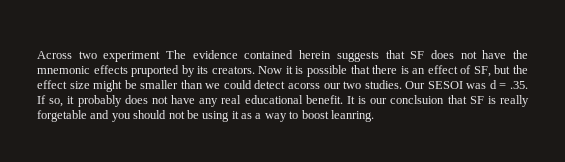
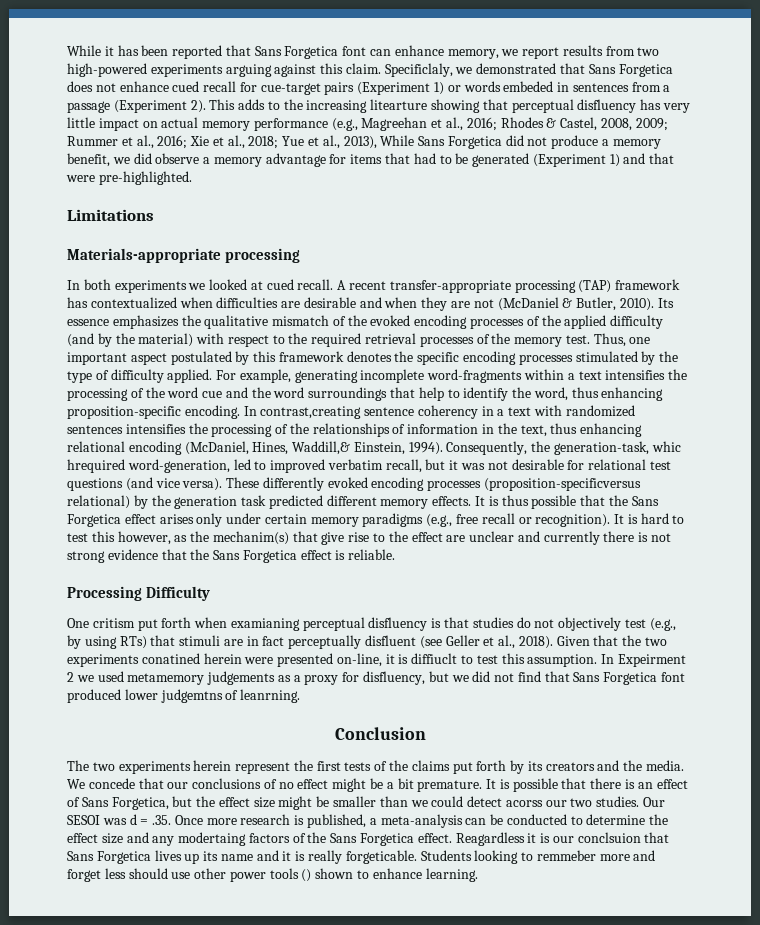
[37,50,528,62] [37,65,293,77] Across two experiment The evidence contained herein suggests that SF does not have the mnemonic effects pruported by its creators. Now it -> [67,45,660,59] [67,63,673,77] [67,81,671,95] [67,99,690,113] [67,117,668,131] [67,135,661,149] [67,153,675,167] [66,171,192,185] [67,209,154,221] [67,248,301,263] [67,279,681,293] [67,297,674,311] [67,315,664,329] [67,333,651,347] [67,351,679,365] [67,369,688,383] [67,387,664,401] [67,405,635,419] [67,423,643,437] [67,441,681,455] [67,459,671,473] [67,477,642,491] [67,495,659,509] [67,513,685,527] [67,531,672,545] [67,549,396,563] [67,586,211,601] [67,617,676,631] [67,635,668,649] [67,653,686,667] [67,671,686,685] [67,689,301,703] [334,727,426,740] [67,760,685,774] [67,778,497,792] While it has been reported that Sans Forgetica font can enhance memory, we report results from two high-powered experiments arguing against this claim. Specificlaly, we demonstrated that Sans Forgetica does not enhance cued recall for cue-target pairs (Experiment 1) or words embeded in sentences from a passage (Experiment 2). This adds to the increasing litearture showing that perceptual disfluency has very little impact on actual memory performance (e.g., Magreehan et al., 2016; Rhodes & Castel, 2008, 2009; Rummer et al., 2016; Xie et al., 2018; Yue et al., 2013), While Sans Forgetica did not produce a memory benefit, we did observe a memory advantage for items that had to be generated (Experiment 1) and that were pre-highlighted. // Limitations // Materials-appropriate processing // In both experiments we looked at cued recall. A recent transfer-appropriate processing (TAP) framework has contextualized when difficulties are desirable and when they are not (McDaniel & Butler, 2010). Its essence emphasizes the qualitative mismatch of the evoked encoding processes of the applied difficulty (and by the material) with respect to the required retrieval processes of the memory test. Thus, one important aspect postulated by this framework denotes the specific encoding processes stimulated by the type of difficulty applied. For example, generating incomplete word-fragments within a text intensifies the processing of the word cue and the word surroundings that help to identify the word, thus enhancing proposition-specific encoding. In contrast,creating sentence coherency in a text with randomized sentences intensifies the processing of the relationships of information in the text, thus enhancing relational encoding (McDaniel, Hines, Waddill,& Einstein, 1994). Consequently, the generation-task, whic hrequired word-generation, led to improved verbatim recall, but it was not desirable for relational test questions (and vice versa). These differently evoked encoding processes (proposition-specificversus relational) by the generation task predicted different memory effects. It is thus possible that the Sans Forgetica effect arises only under certain memory paradigms (e.g., free recall or recognition). It is hard to test this however, as the mechanim(s) that give rise to the effect are unclear and currently there is not strong evidence that the Sans Forgetica effect is reliable. // Processing Difficulty // One critism put forth when examianing perceptual disfluency is that studies do not objectively test (e.g., by using RTs) that stimuli are in fact perceptually disfluent (see Geller et al., 2018). Given that the two experiments conatined herein were presented on-line, it is diffiuclt to test this assumption. In Expeirment 2 we used metamemory judgements as a proxy for disfluency, but we did not find that Sans Forgetica font produced lower judgemtns of leanrning. // Conclusion // The two experiments herein represent the first tests of the claims put forth by its creators and the media. We concede that our conclusions of no effect might be a bit premature. It
[473,66,491,77] SF, -> [81,797,169,810] Sans Forgetica,
[37,95,530,107] [37,110,374,122] If so, it probably does not have any real educational benefit. It is our conclsuion that SF is really forgetable and you should not be using it as a way to boost leanring. -> [174,814,669,828] [67,832,670,846] [67,850,656,864] [67,868,478,882] Once more research is published, a meta-analysis can be conducted to determine the effect size and any modertaing factors of the Sans Forgetica effect. Reagardless it is our conclsuion that Sans Forgetica lives up its name and it is really forgeticable. Students looking to remmeber more and forget less should use other power tools () shown to enhance learning.

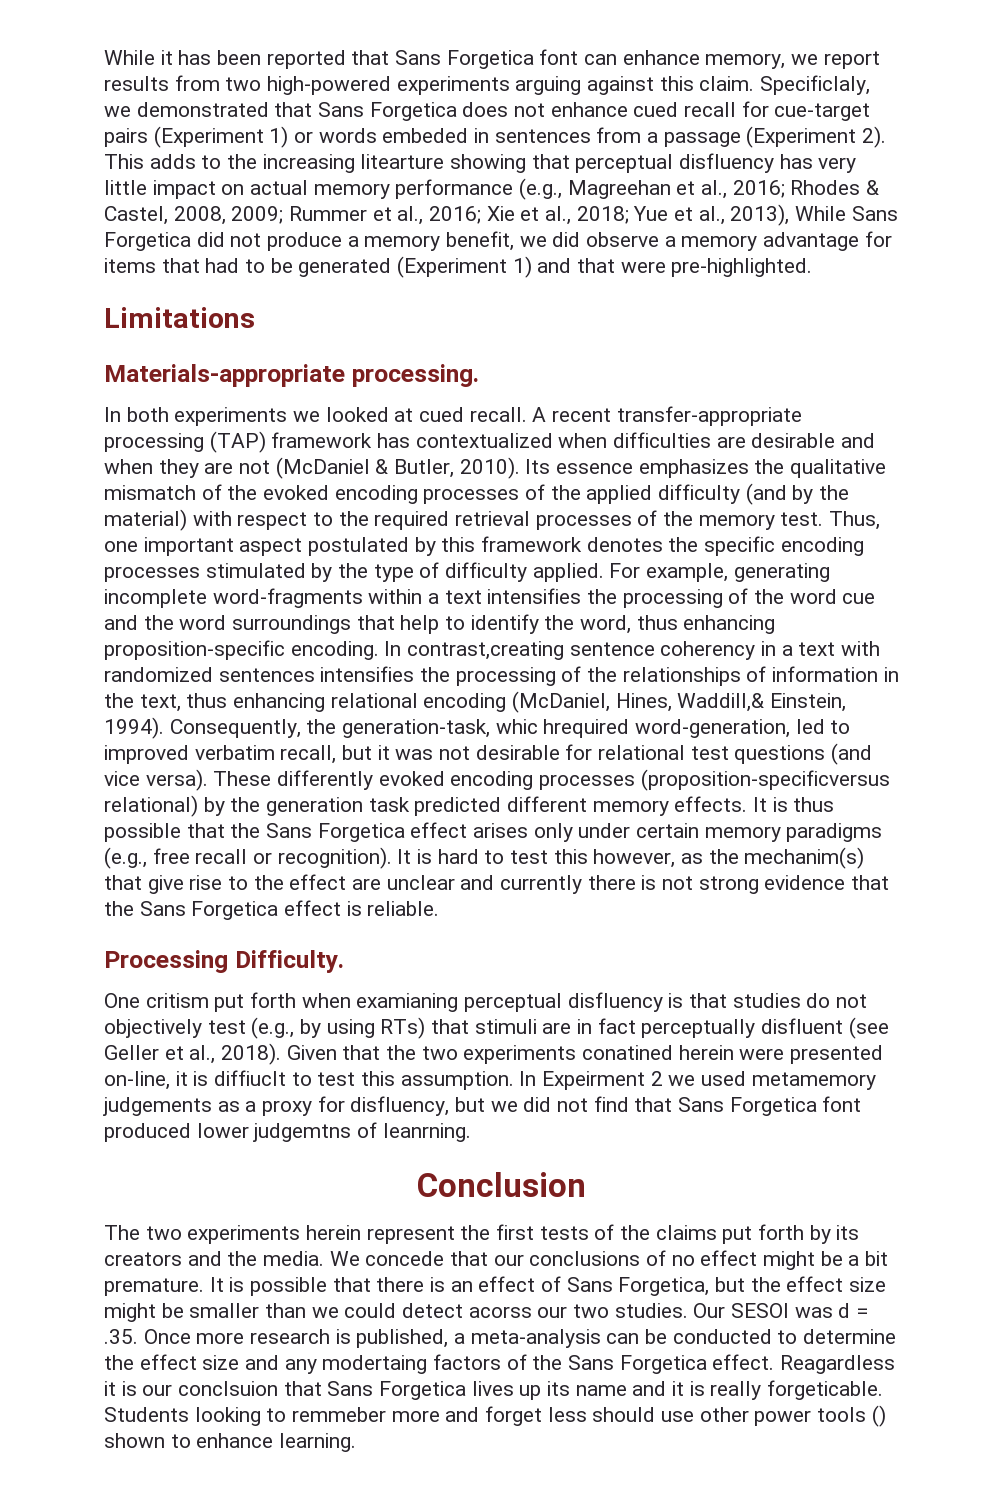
[225,248,301,263] processing -> [351,364,479,387] processing.
[146,586,211,601] Difficulty -> [234,950,344,973] Difficulty.

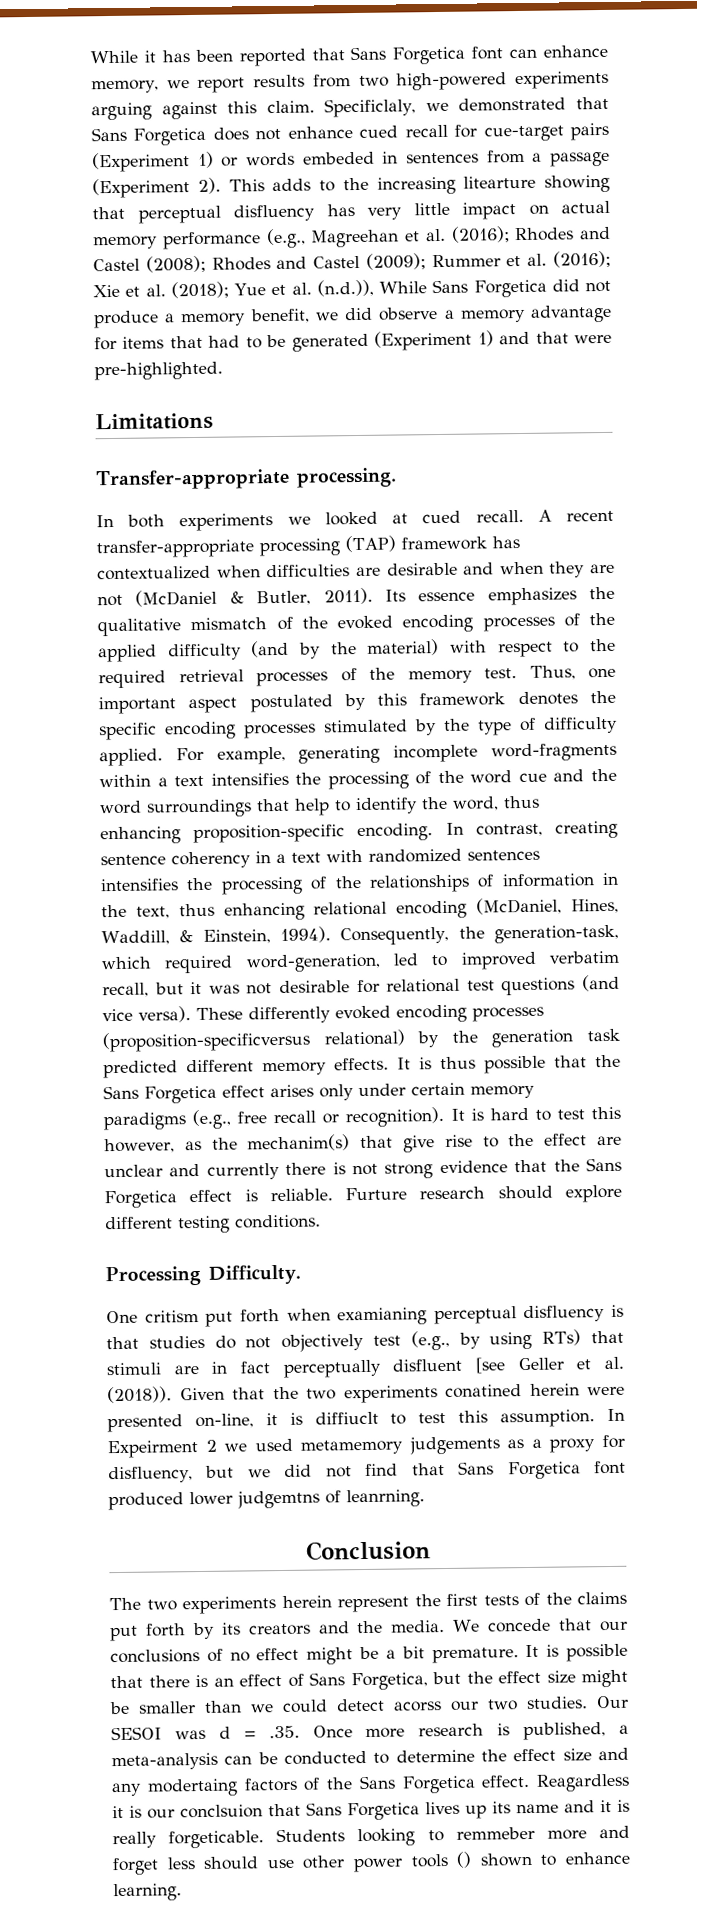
[701,180,880,199] [104,204,790,226] al., 2016; Rhodes & Castel, 2008, 2009; Rummer et al., 2016; Xie et al., 2018; Yue et al., 2013), -> [425,226,611,243] [93,250,611,273] [93,279,374,299] al. (2016); Rhodes and Castel (2008); Rhodes and Castel (2009); Rummer et al. (2016); Xie et al. (2018); Yue et al. (n.d.)),
[104,364,345,387] Materials-appropriate -> [95,468,290,491] Transfer-appropriate
[459,457,520,479] 2010). -> [323,587,373,605] 2011).
[407,641,565,660] contrast,creating -> [475,820,618,839] contrast, creating
[677,693,765,712] Waddill,& -> [101,930,194,946] Waddill, &
[495,719,630,738] whic hrequired -> [101,955,234,974] which required
(440, 908) none -> [345,1184,622,1203] [105,1214,321,1234] Furture research should explore different testing conditions.
[848,1017,889,1039] (see -> [475,1357,505,1374] [see
[189,1043,282,1065] al., 2018). -> [604,1356,624,1370] [107,1386,172,1404] al. (2018)).

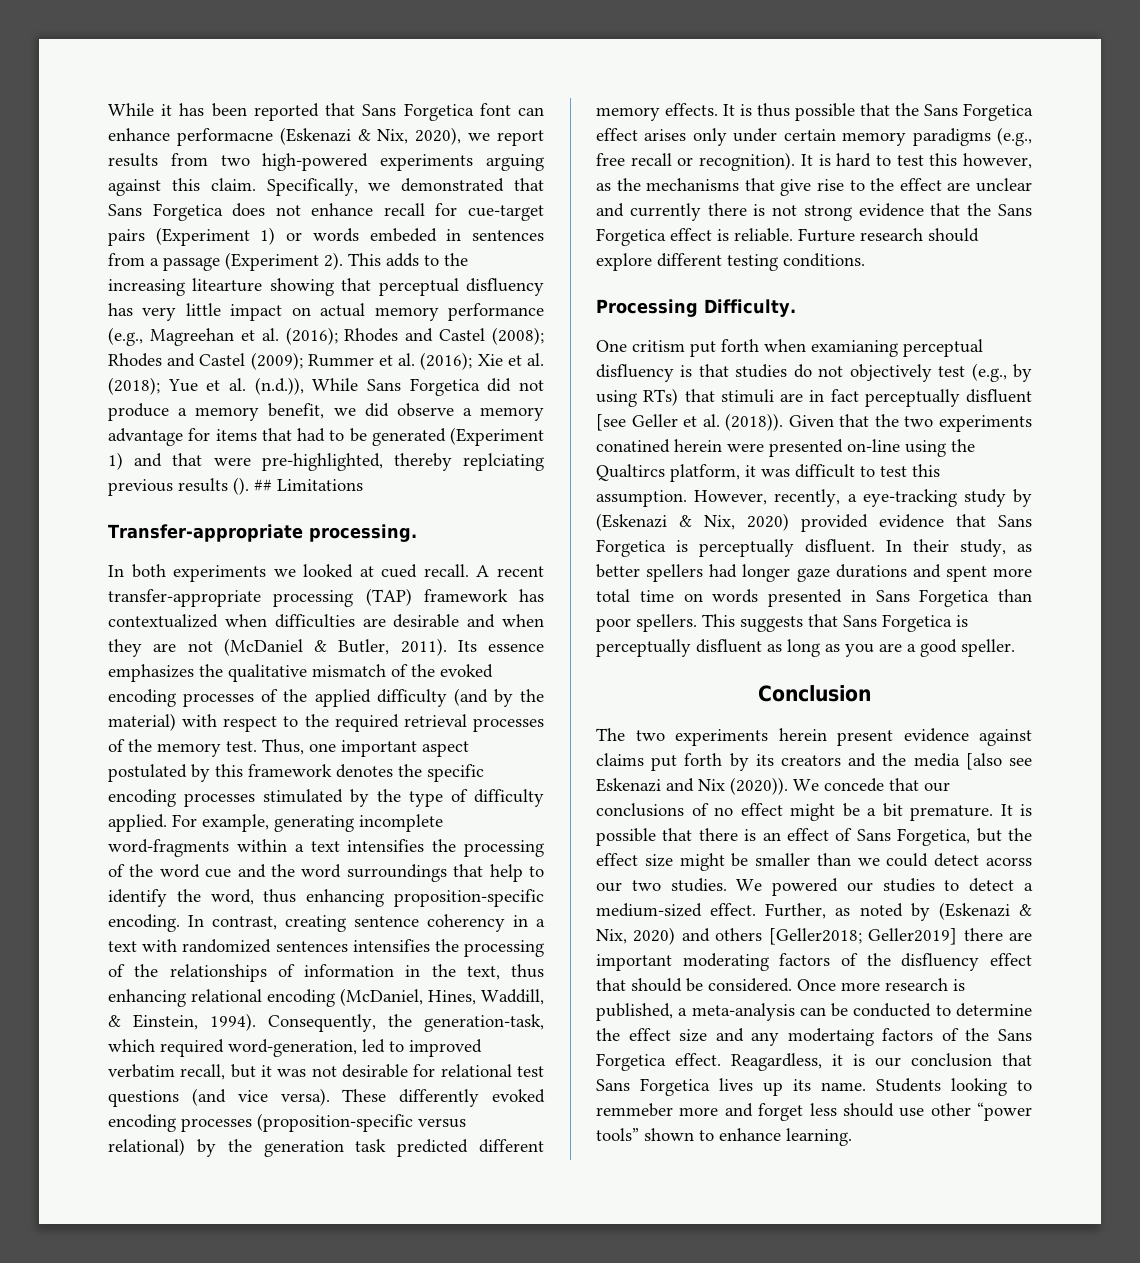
[91,79,159,94] memory, -> [176,127,462,146] performacne (Eskenazi & Nix, 2020),
[324,98,417,118] Specificlaly, -> [266,178,358,196] Specifically,
[359,125,399,138] cued -> (374, 209) none
[94,361,223,381] pre-highlighted. // -> [261,453,544,471] [108,477,272,496] pre-highlighted, thereby replciating previous results (). ##
[102,1030,311,1053] (proposition-specificversus -> [257,1113,466,1132] (proposition-specific versus
[247,1134,351,1152] mechanim(s) -> [646,178,740,191] mechanisms
[194,1408,626,1429] [107,1434,625,1459] [108,1460,626,1484] [108,1489,425,1511] on-line, it is diffiuclt to test this assumption. In Expeirment 2 we used metamemory judgements as a proxy for disfluency, but we did not find that Sans Forgetica font produced lower judgemtns of leanrning. -> [847,439,975,457] [596,464,940,482] [596,489,1032,507] [596,513,1032,532] [596,539,1032,557] [596,564,1032,582] [596,589,1032,607] [596,614,968,632] [596,639,1015,657] on-line using the Qualtircs platform, it was difficult to test this assumption. However, recently, a eye-tracking study by (Eskenazi & Nix, 2020) provided evidence that Sans Forgetica is perceptually disfluent. In their study, as better spellers had longer gaze durations and spent more total time on words presented in Sans Forgetica than poor spellers. This suggests that Sans Forgetica is perceptually disfluent as long as you are a good speller.
[337,1592,572,1613] represent the first tests of the -> [837,728,1032,746] present evidence against
[391,1620,446,1633] media. -> [913,753,1032,770] [596,777,788,795] media [also see Eskenazi and Nix (2020)).
[596,1695,629,1709] [111,1725,300,1741] Our SESOI was d = .35. -> [736,878,1033,896] [596,902,1032,921] [596,927,1032,945] [596,953,1032,971] [596,978,792,992] We powered our studies to detect a medium-sized effect. Further, as noted by (Eskenazi & Nix, 2020) and others [Geller2018; Geller2019] there are important moderating factors of the disfluency effect that should be considered.
[536,1773,630,1792] Reagardless -> [731,1053,822,1071] Reagardless,
[180,1804,263,1819] conclsuion -> [911,1053,992,1067] conclusion
[516,1799,630,1814] [112,1830,265,1849] name and it is really forgeticable. -> [821,1082,866,1091] name.
[353,1851,473,1873] power tools () -> [977,1102,1032,1121] [596,1128,639,1141] “power tools”

